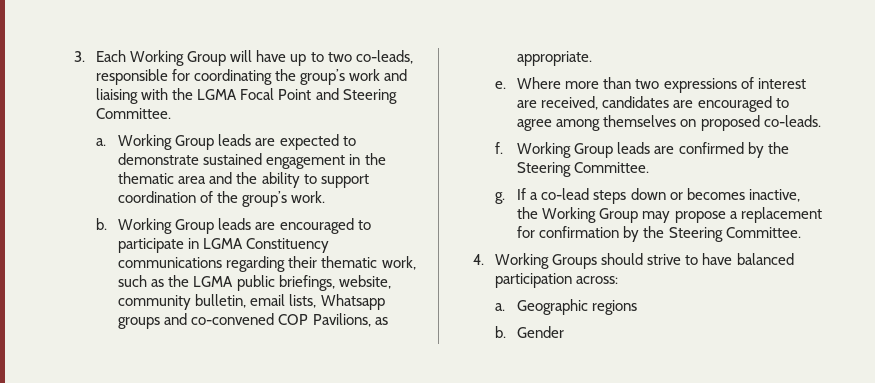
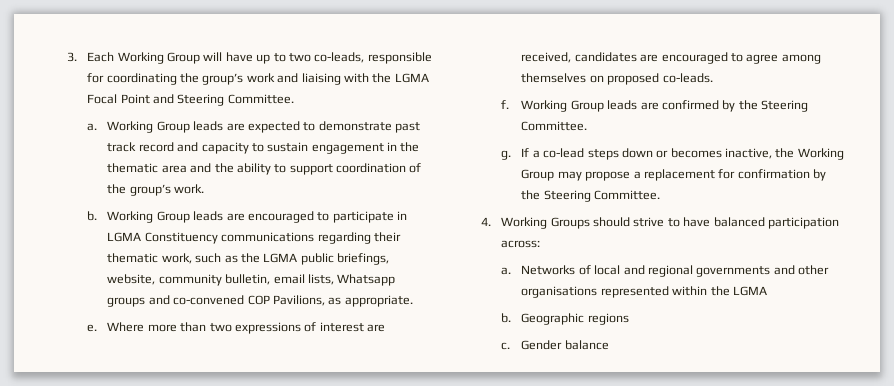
[203,153,263,165] sustained -> [395,122,421,133] [107,142,309,154] past track record and capacity to sustain
(506, 307) none -> [521,265,830,277] [521,286,767,298] [501,313,512,323] Networks of local and regional governments and other organisations represented within the LGMA // b.
[495,326,565,338] b. Gender -> [501,340,609,350] c. Gender balance

